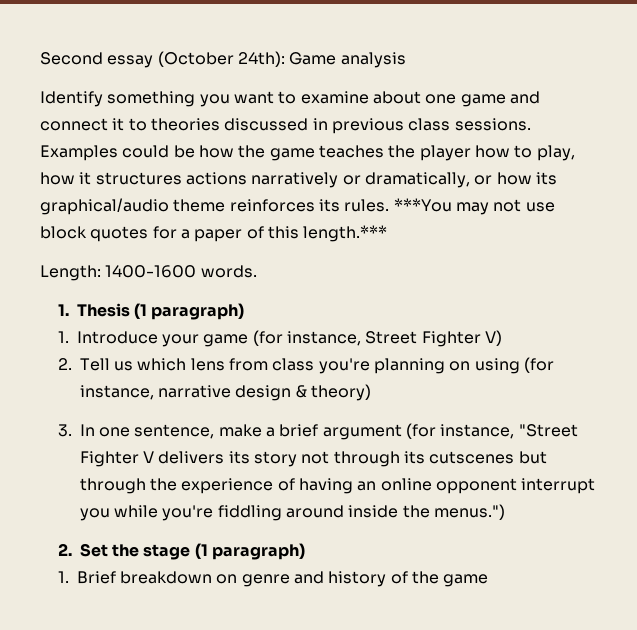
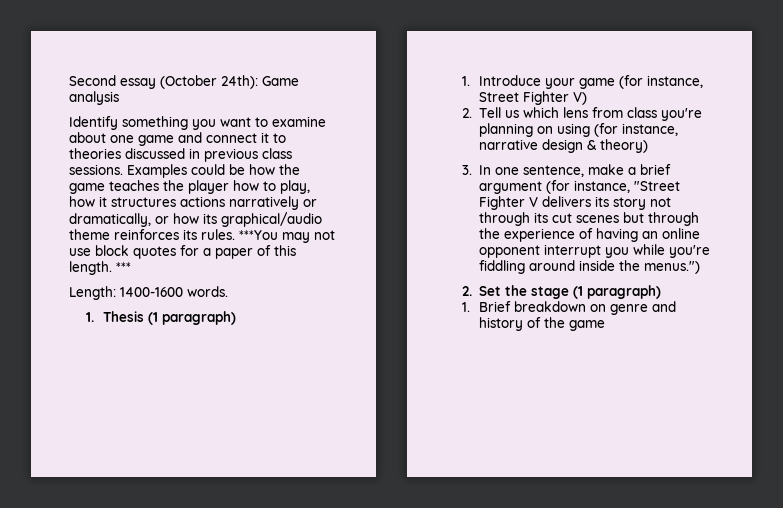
[303,225,388,242] length.*** -> [69,261,131,275] length. ***
[429,451,515,464] cutscenes -> [552,213,620,223] cut scenes

